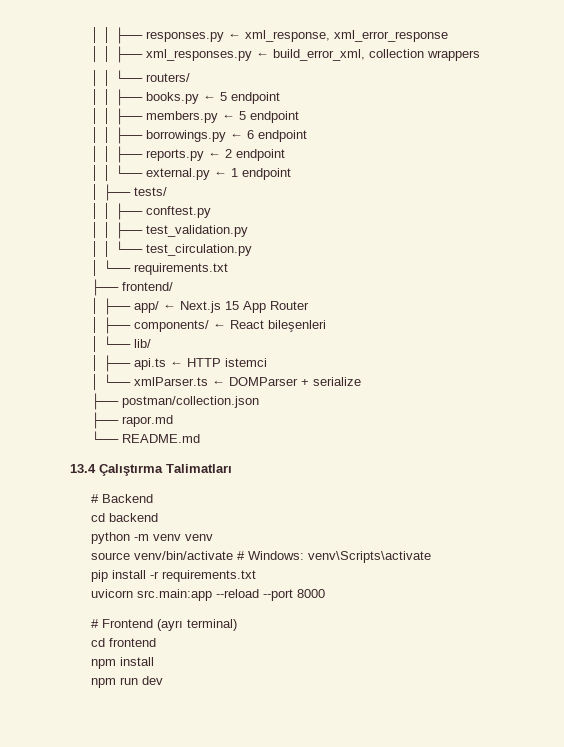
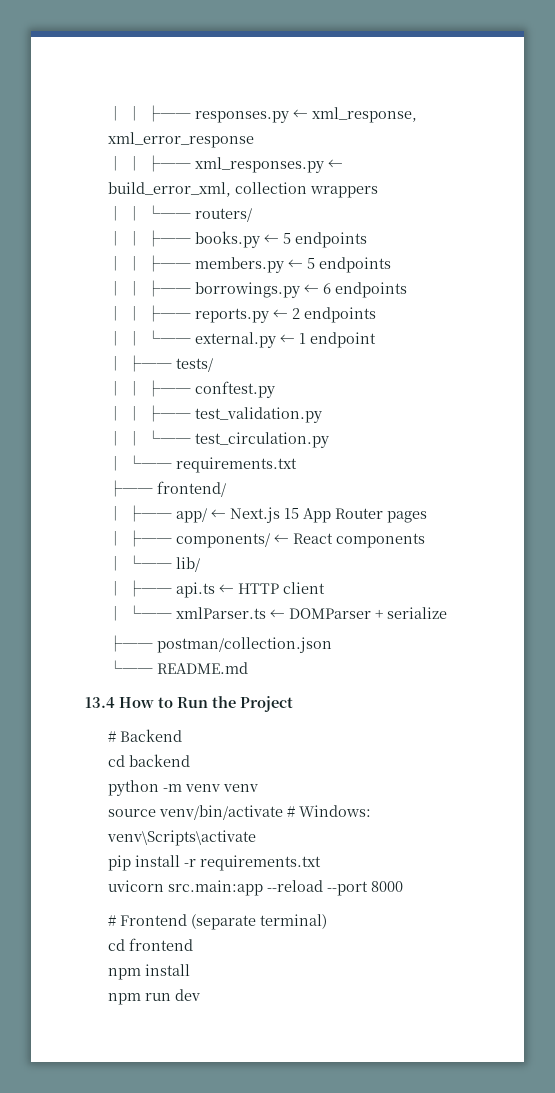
[230,92,280,104] endpoint -> [295,232,368,248] endpoints
[249,111,299,123] endpoint -> [319,257,392,273] endpoints
[257,130,307,142] endpoint -> [335,282,408,298] endpoints
[235,149,285,161] endpoint -> [304,307,377,323] endpoints
(309, 305) none -> [387,511,428,523] pages
[267,320,326,332] bileşenleri -> [336,533,426,548] components
[224,358,267,367] istemci -> [283,582,326,594] client
[90,412,173,429] // ├── rapor.md -> (333, 645) none
[99,464,232,476] Çalıştırma Talimatları -> [119,696,293,712] How to Run the Project
[156,619,183,631] (ayrı -> [191,914,257,930] (separate

